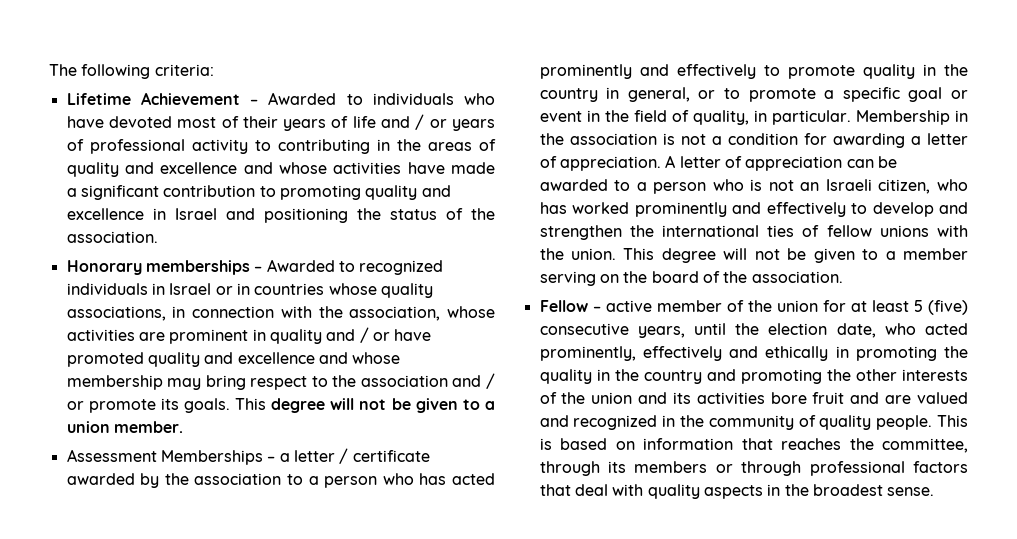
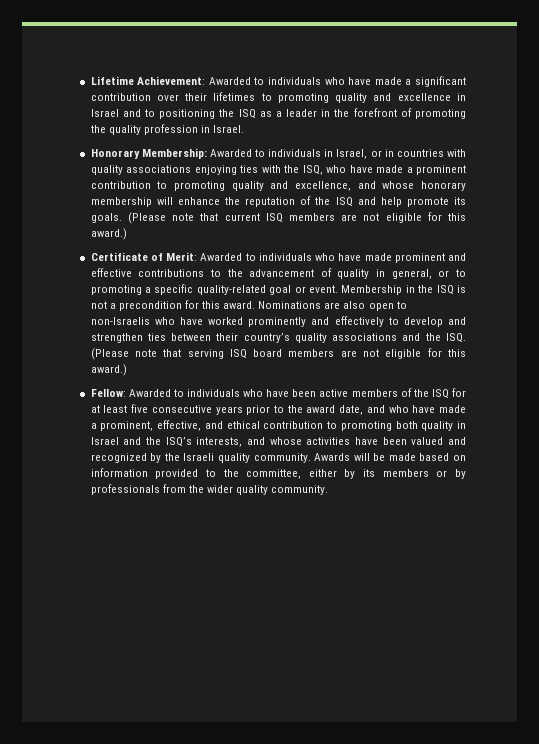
[49,64,214,79] [66,92,496,105] [66,114,495,131] [66,139,497,154] [66,162,445,177] The following criteria: // Lifetime Achievement – Awarded to individuals who have devoted most of their years of life and / or years of professional activity to contributing in the areas of quality and excellence and whose activities have -> [90,76,372,85] Lifetime Achievement: Awarded to individuals who have
(256, 191) none -> [156,92,256,101] over their lifetimes
(255, 214) none -> [145,109,156,117] to
[389,208,496,220] [66,231,158,243] status of the association. -> [238,108,466,119] [90,124,245,135] ISQ as a leader in the forefront of promoting the quality profession in Israel.
[145,259,444,275] memberships – Awarded to recognized -> [141,148,266,159] Membership: Awarded to
[169,283,212,295] Israel -> [336,149,368,159] Israel,
[328,283,433,298] [66,306,496,321] [66,327,432,344] [66,352,401,367] [66,373,496,390] [66,398,495,413] [66,421,183,433] [66,448,430,465] [66,473,496,488] [539,64,968,79] [539,88,598,102] whose quality associations, in connection with the association, whose activities are prominent in quality and / or have promoted quality and excellence and whose membership may bring respect to the association and / or promote its goals. This degree will not be given to a union member. // Assessment Memberships – a letter / certificate awarded by the association to a person who has acted prominently and effectively to promote quality in the country -> [446,149,466,157] [90,165,467,175] [90,181,466,191] [90,196,466,207] [90,212,466,224] [90,228,127,240] [90,252,467,263] [90,268,370,279] with quality associations enjoying ties with the ISQ, who have made a prominent contribution to promoting quality and excellence, and whose honorary membership will enhance the reputation of the ISQ and help promote its goals. (Please note that current ISQ members are not eligible for this award.) // Certificate of Merit: Awarded to individuals who have made prominent and effective contributions to the advancement of quality
[748,88,816,102] promote -> [90,285,142,295] promoting
(900, 94) none -> [196,285,266,295] quality-related
[539,110,851,125] event in the field of quality, in particular. -> [309,285,339,293] event.
[569,133,657,145] association -> [436,285,454,295] ISQ
[727,133,968,148] [539,155,897,171] [539,179,968,194] [539,202,567,214] condition for awarding a letter of appreciation. A letter of appreciation can be awarded to a person who is not an Israeli citizen, who has -> [118,300,407,311] [90,317,203,325] precondition for this award. Nominations are also open to non-Israelis who have
[629,225,968,237] [539,248,968,263] [539,271,843,286] [539,300,968,315] [539,323,968,338] [539,346,968,361] [539,369,968,384] [539,392,968,404] [539,415,968,430] [539,438,968,453] [539,461,968,476] [539,484,935,499] the international ties of fellow unions with the union. This degree will not be given to a member serving on the board of the association. // Fellow – active member of the union for at least 5 (five) consecutive years, until the election date, who acted prominently, effectively and ethically in promoting the quality in the country and promoting the other interests of the union and its activities bore fruit and are valued and recognized in the community of quality people. This is based on information that reaches the committee, through its members or through professional factors that deal with quality aspects in the broadest sense. -> [147,333,467,343] [90,348,467,360] [90,364,127,376] [90,388,467,399] [90,404,466,415] [90,420,467,431] [90,437,466,447] [90,453,466,463] [90,468,466,479] [90,484,329,495] ties between their country’s quality associations and the ISQ. (Please note that serving ISQ board members are not eligible for this award.) // Fellow: Awarded to individuals who have been active members of the ISQ for at least five consecutive years prior to the award date, and who have made a prominent, effective, and ethical contribution to promoting both quality in Israel and the ISQ’s interests, and whose activities have been valued and recognized by the Israeli quality community. Awards will be made based on information provided to the committee, either by its members or by professionals from the wider quality community.

